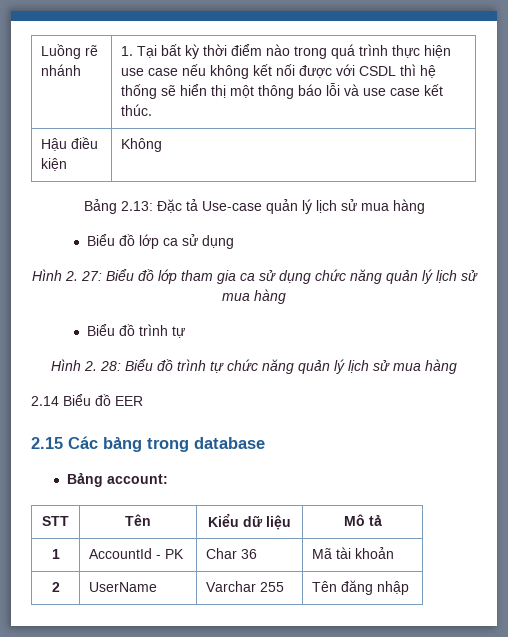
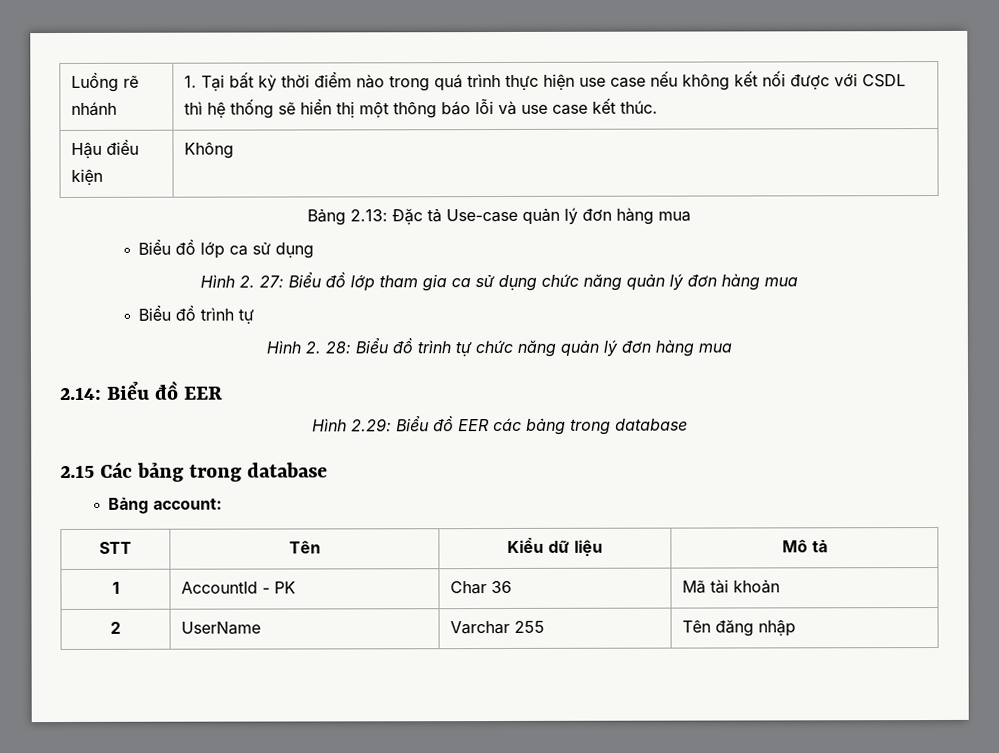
[315,199,425,214] lịch sử mua hàng -> [582,207,691,225] đơn hàng mua
[435,270,478,283] [222,289,286,304] lịch sử mua hàng -> [687,273,798,291] đơn hàng mua
[348,359,457,374] [31,394,143,406] lịch sử mua hàng // 2.14 Biểu đồ EER -> [621,339,732,357] [60,380,224,400] [312,416,688,435] đơn hàng mua // 2.14: Biểu đồ EER // Hình 2.29: Biểu đồ EER các bảng trong database

